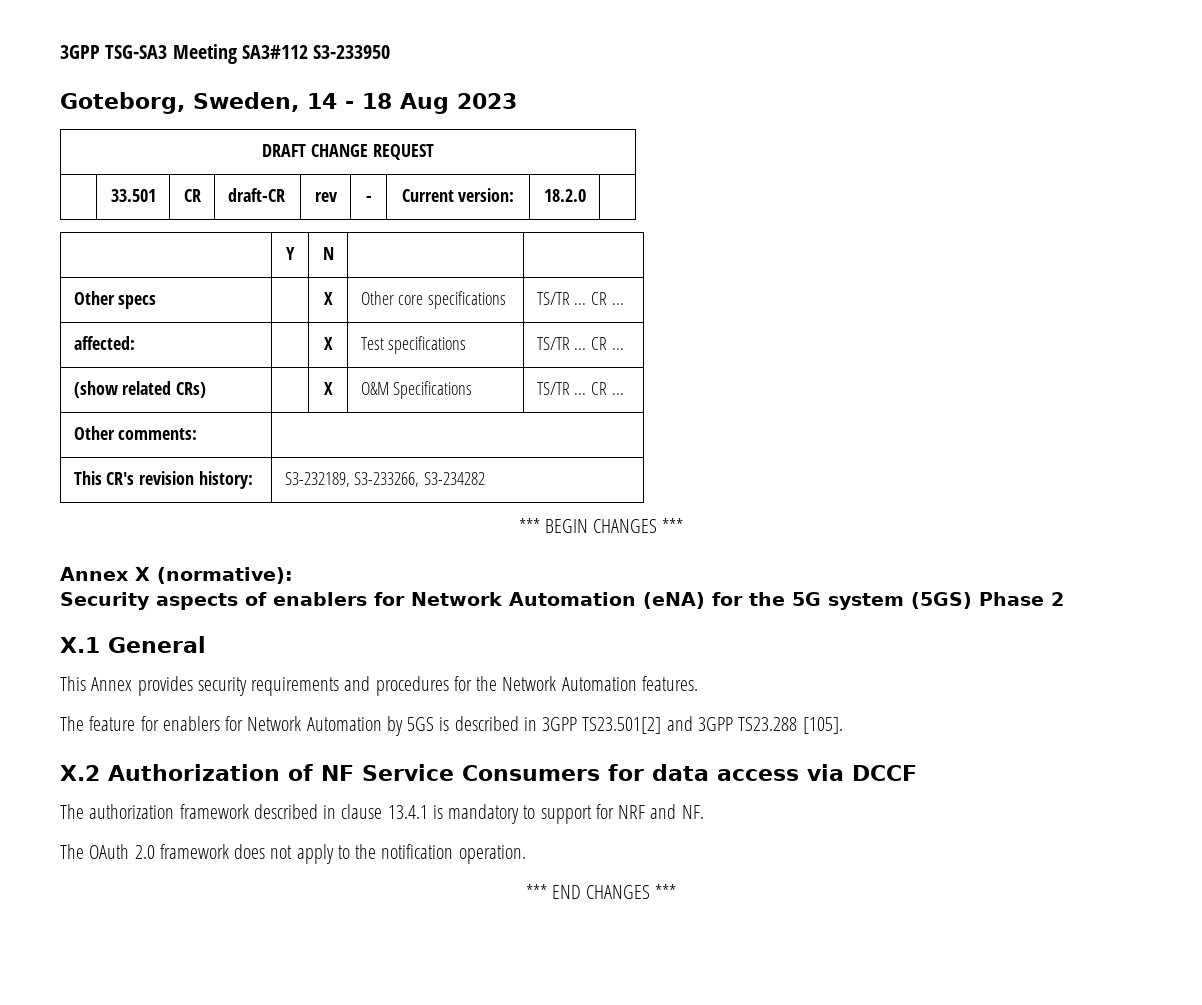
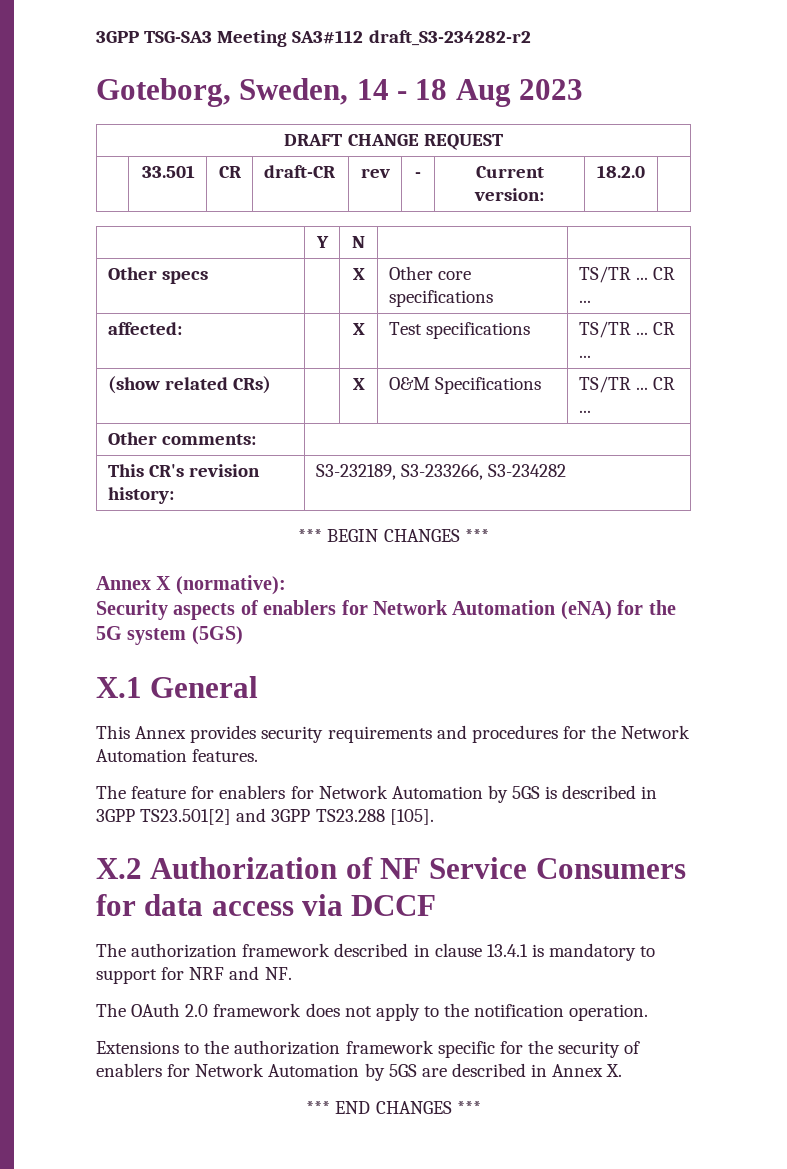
[313,45,391,59] S3-233950 -> [368,30,531,46] draft_S3-234282-r2
[979,592,1064,606] Phase 2 -> (243, 635) none
(526, 854) none -> [96,1040,641,1058] [96,1063,623,1081] // Extensions to the authorization framework specific for the security of enablers for Network Automation by 5GS are described in Annex X.

